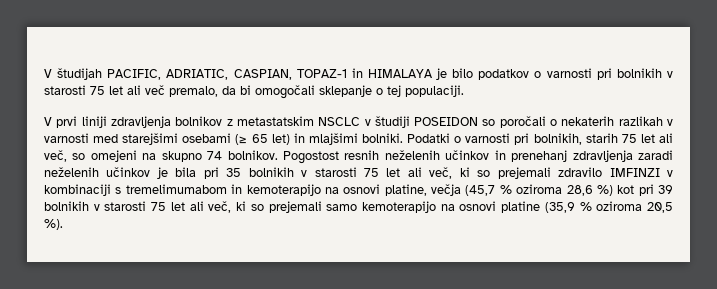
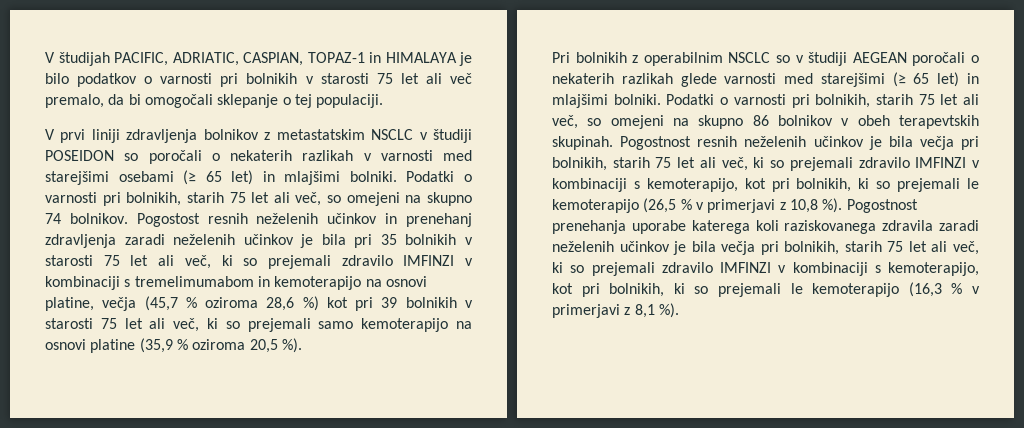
(63, 224) none -> [552,52,979,66] [552,72,979,87] [552,94,979,108] [552,115,979,129] [552,136,979,150] [552,157,980,171] [552,178,980,192] [552,198,918,213] [552,220,979,234] [552,241,980,255] [552,262,979,276] [552,282,980,297] [552,303,679,318] // Pri bolnikih z operabilnim NSCLC so v študiji AEGEAN poročali o nekaterih razlikah glede varnosti med starejšimi (≥ 65 let) in mlajšimi bolniki. Podatki o varnosti pri bolnikih, starih 75 let ali več, so omejeni na skupno 86 bolnikov v obeh terapevtskih skupinah. Pogostnost resnih neželenih učinkov je bila večja pri bolnikih, starih 75 let ali več, ki so prejemali zdravilo IMFINZI v kombinaciji s kemoterapijo, kot pri bolnikih, ki so prejemali le kemoterapijo (26,5 % v primerjavi z 10,8 %). Pogostnost prenehanja uporabe katerega koli raziskovanega zdravila zaradi neželenih učinkov je bila večja pri bolnikih, starih 75 let ali več, ki so prejemali zdravilo IMFINZI v kombinaciji s kemoterapijo, kot pri bolnikih, ki so prejemali le kemoterapijo (16,3 % v primerjavi z 8,1 %).

